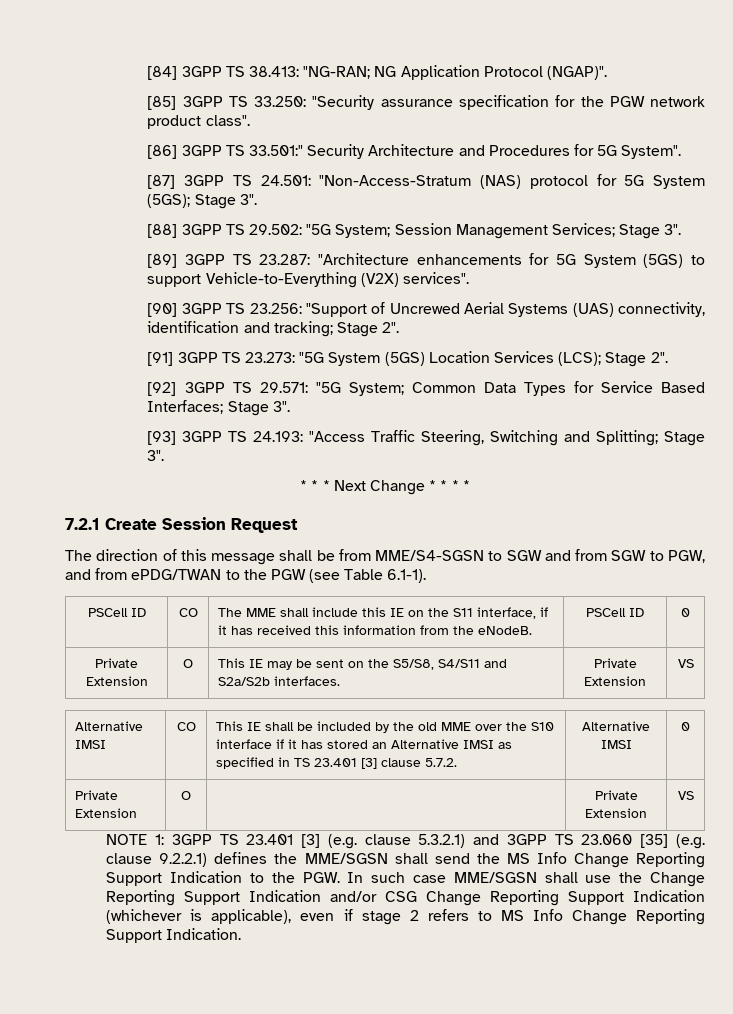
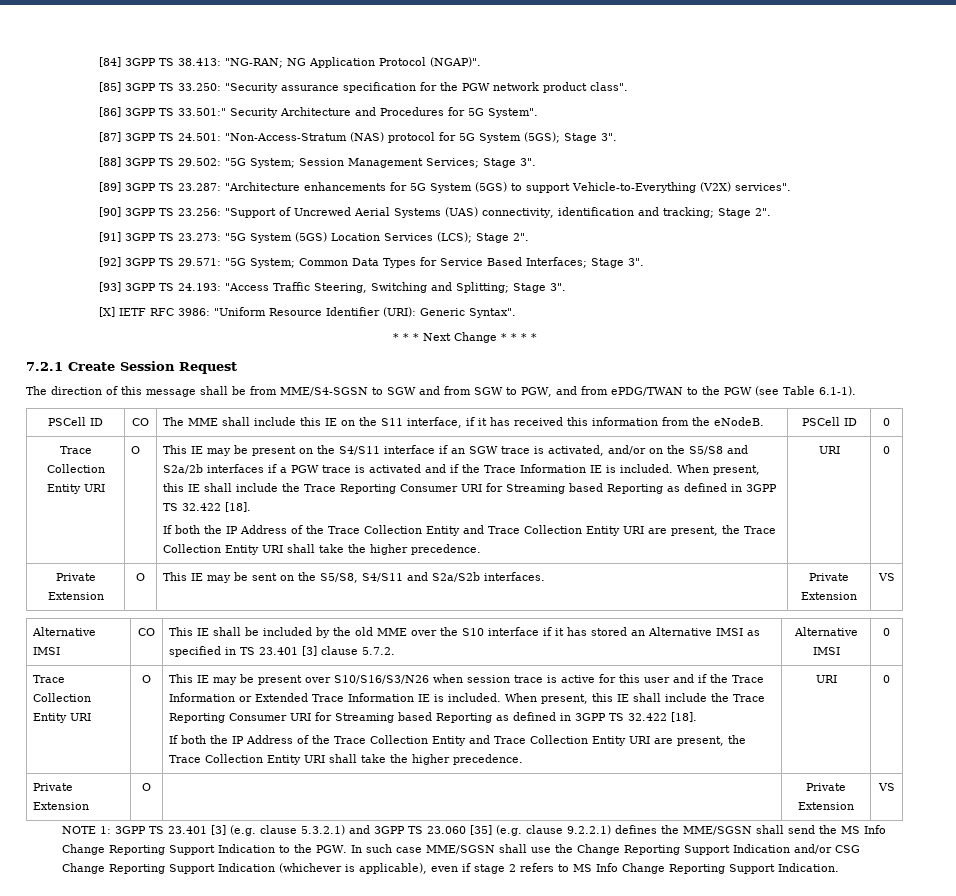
(165, 455) none -> [98,307,516,318] // [X] IETF RFC 3986: "Uniform Resource Identifier (URI): Generic Syntax".
(690, 612) none -> [59,446,92,454] [46,464,105,473] [46,484,105,494] [131,446,141,454] [163,445,749,456] [163,464,761,475] [163,483,778,494] [163,502,252,512] [163,525,777,536] [163,544,482,555] [818,446,840,454] [883,446,890,454] // Trace Collection Entity URI | O | This IE may be present on the S4/S11 interface if an SGW trace is activated, and/or on the S5/S8 and S2a/2b interfaces if a PGW trace is activated and if the Trace Information IE is included. When present, this IE shall include the Trace Reporting Consumer URI for Streaming based Reporting as defined in 3GPP TS 32.422 [18]. // If both the IP Address of the Trace Collection Entity and Trace Collection Entity URI are present, the Trace Collection Entity URI shall take the higher precedence. | URI | 0
(690, 726) none -> [33,675,66,683] [33,693,92,702] [33,713,92,723] [142,675,151,683] [169,674,765,685] [169,693,766,704] [169,712,698,723] [169,735,747,746] [169,754,524,765] [815,675,837,683] [883,675,890,683] // Trace Collection Entity URI | O | This IE may be present over S10/S16/S3/N26 when session trace is active for this user and if the Trace Information or Extended Trace Information IE is included. When present, this IE shall include the Trace Reporting Consumer URI for Streaming based Reporting as defined in 3GPP TS 32.422 [18]. // If both the IP Address of the Trace Collection Entity and Trace Collection Entity URI are present, the Trace Collection Entity URI shall take the higher precedence. | URI | 0

